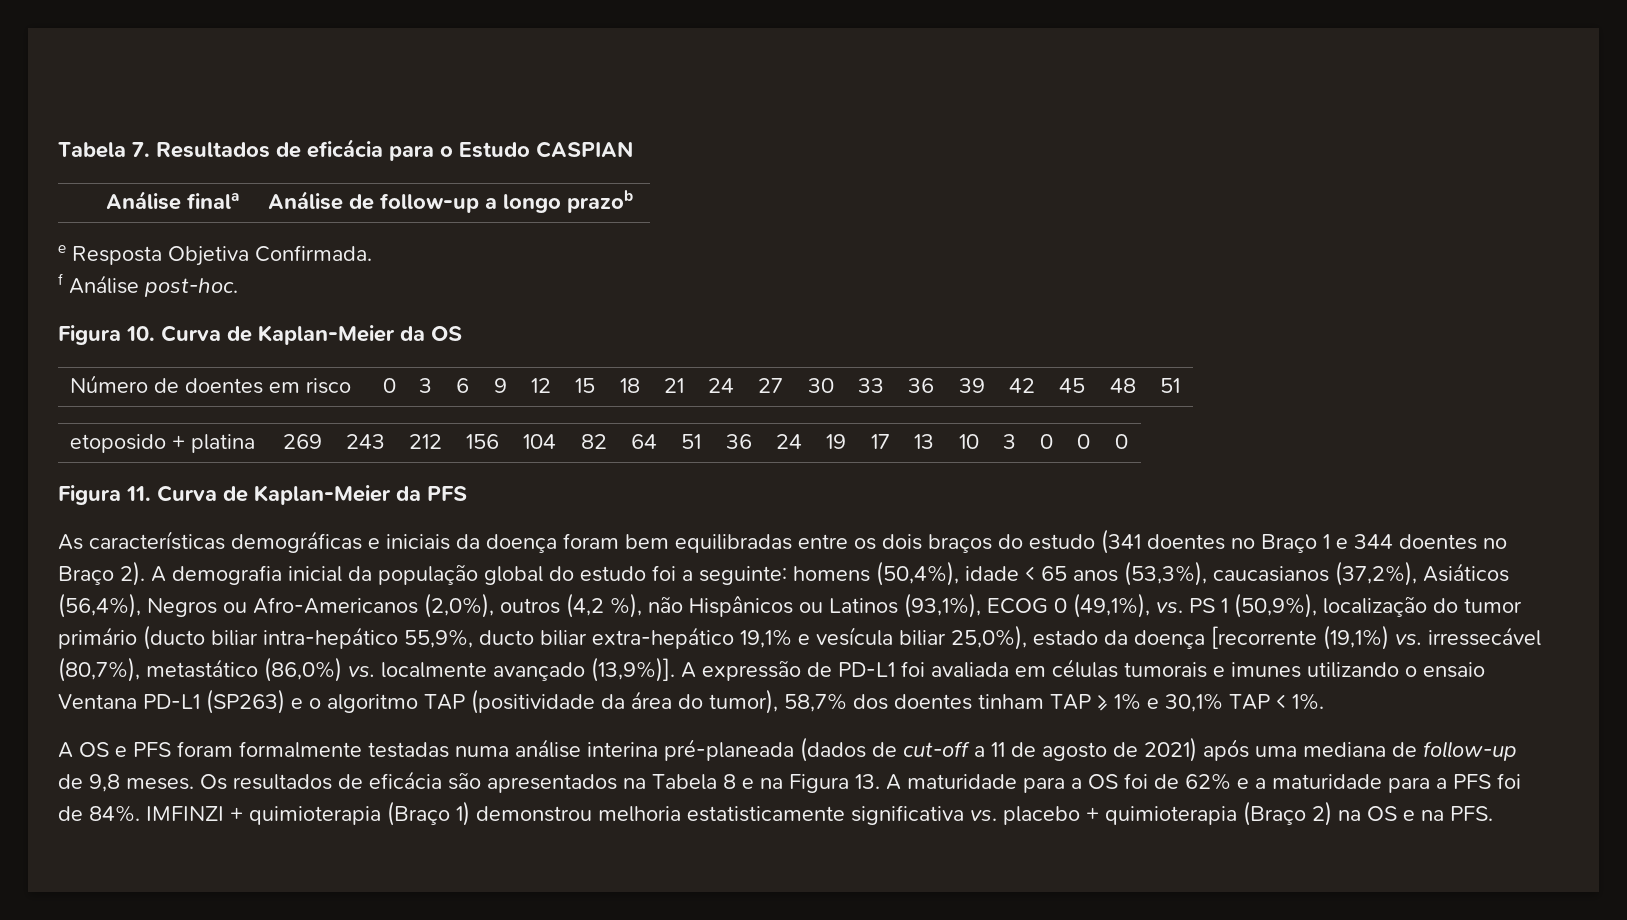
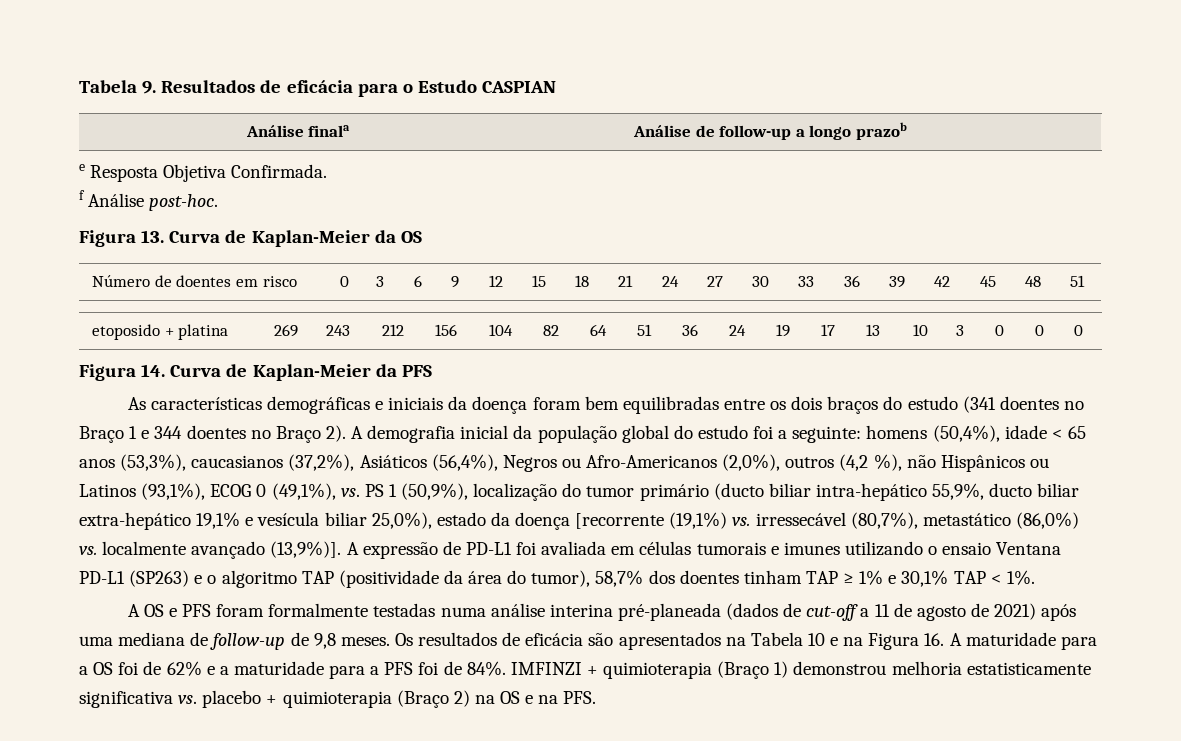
[58,142,150,158] Tabela 7. -> [79,80,157,94] Tabela 9.
[126,326,155,341] 10. -> [141,230,165,243] 13.
[126,486,151,501] 11. -> [141,364,166,377] 14.
[723,774,736,789] 8 -> [807,633,825,646] 10
[855,774,880,789] 13. -> [924,633,945,646] 16.

